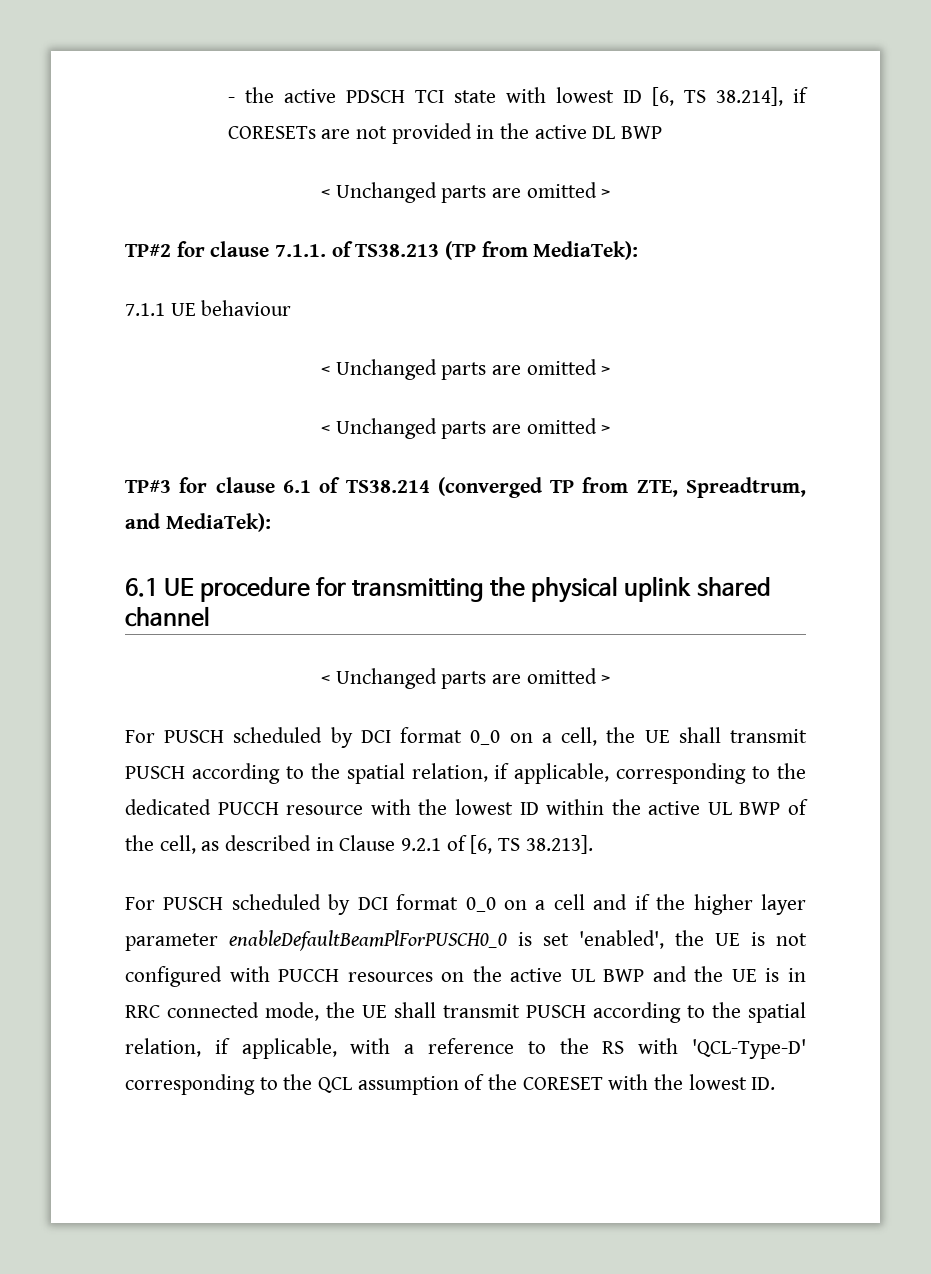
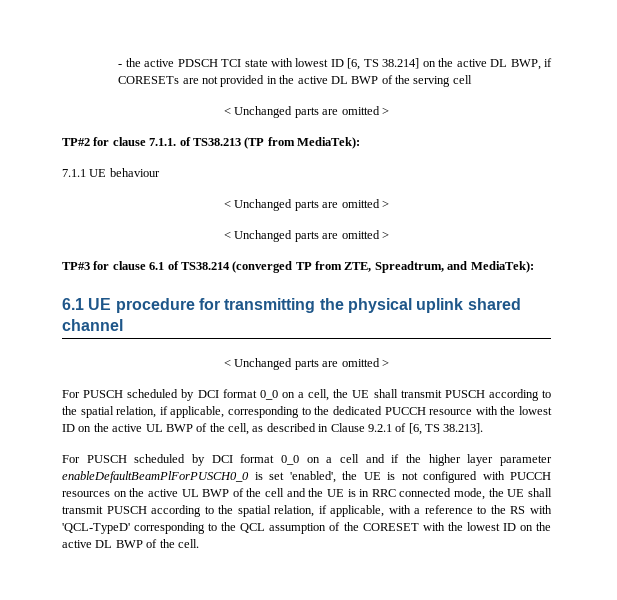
[715,87,783,106] 38.214], -> [382,58,541,70] 38.214] on the active DL BWP,
(662, 132) none -> [381,75,472,87] of the serving cell
[546,799,605,815] within -> [78,426,92,432] on
(645, 975) none -> [232,488,285,497] of the cell
[692,1039,806,1059] 'QCL-Type-D' -> [62,523,130,534] 'QCL-TypeD'
[751,1077,776,1090] ID. -> [502,522,551,531] [62,539,199,548] ID on the active DL BWP of the cell.

